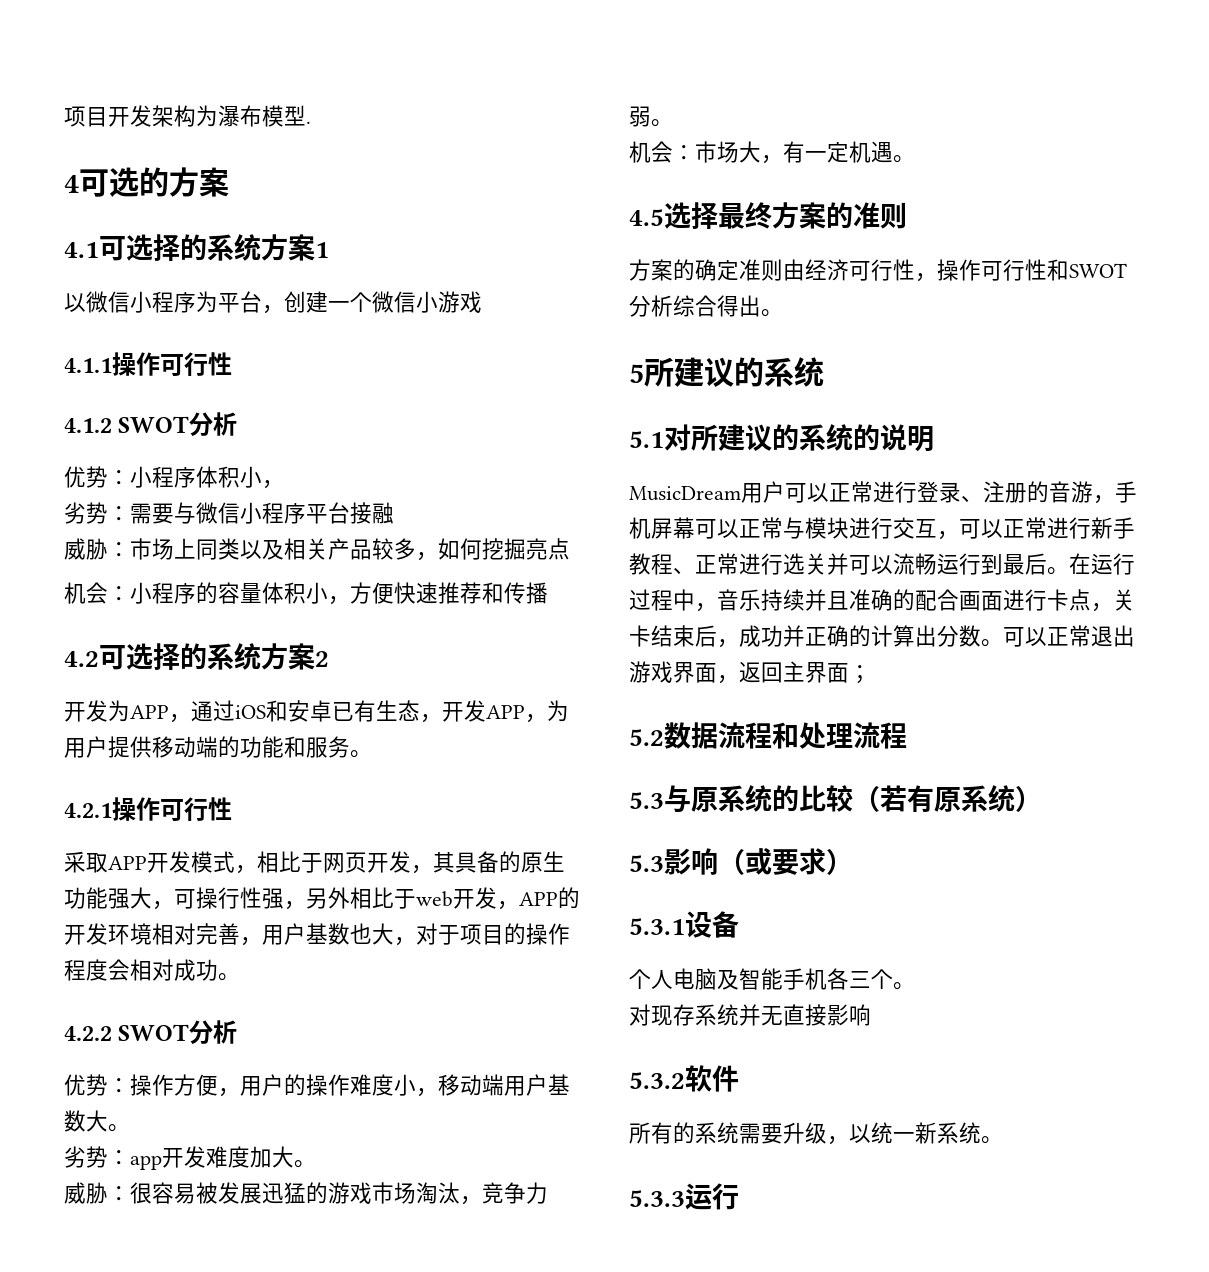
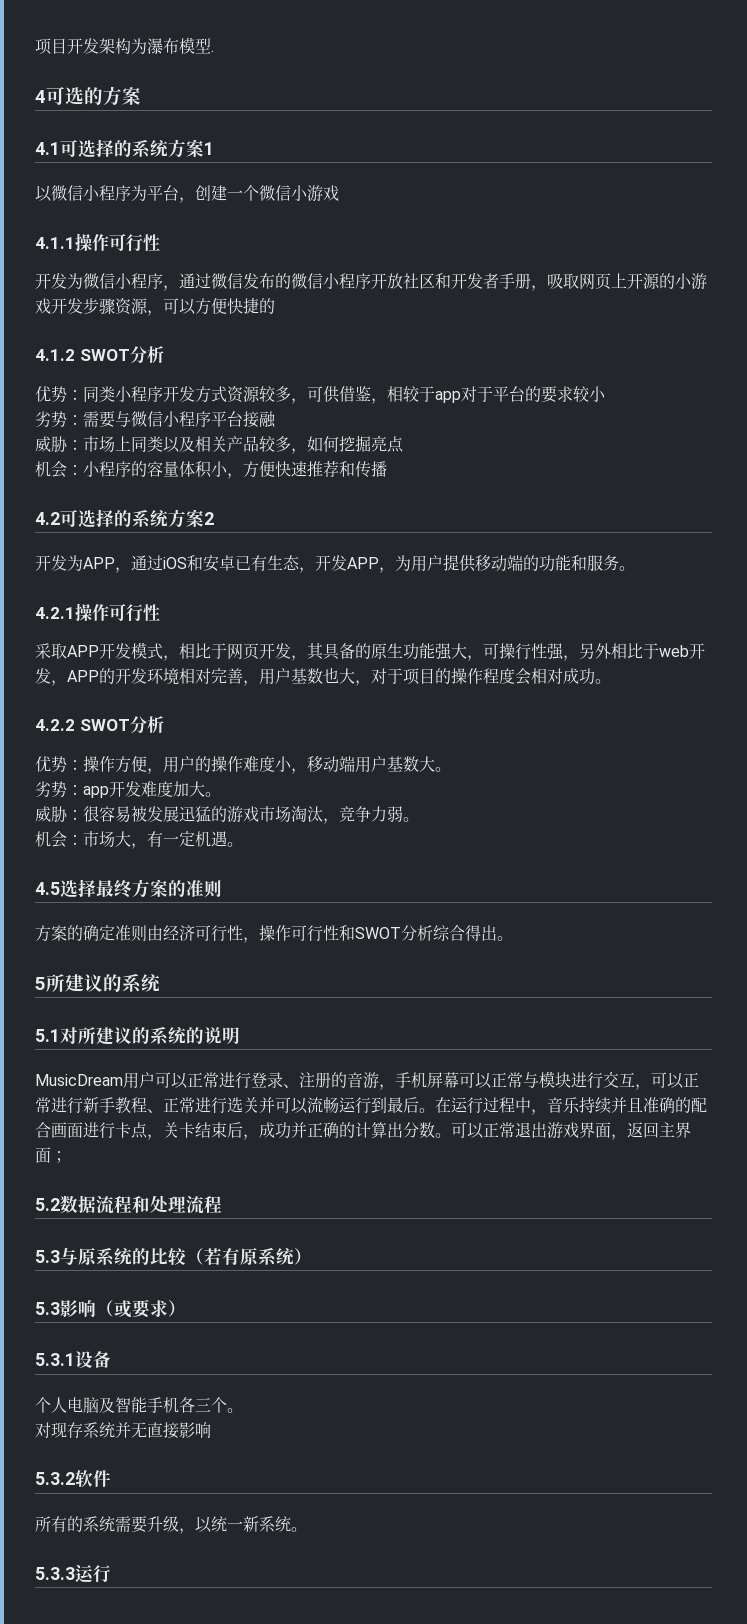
(232, 364) none -> [35,273,707,291] [35,297,275,316] // 开发为微信小程序，通过微信发布的微信小程序开放社区和开发者手册，吸取网页上开源的小游戏开发步骤资源，可以方便快捷的
[130,466,284,489] 小程序体积小， -> [83,386,606,404] 同类小程序开发方式资源较多，可供借鉴，相较于app对于平台的要求较小

